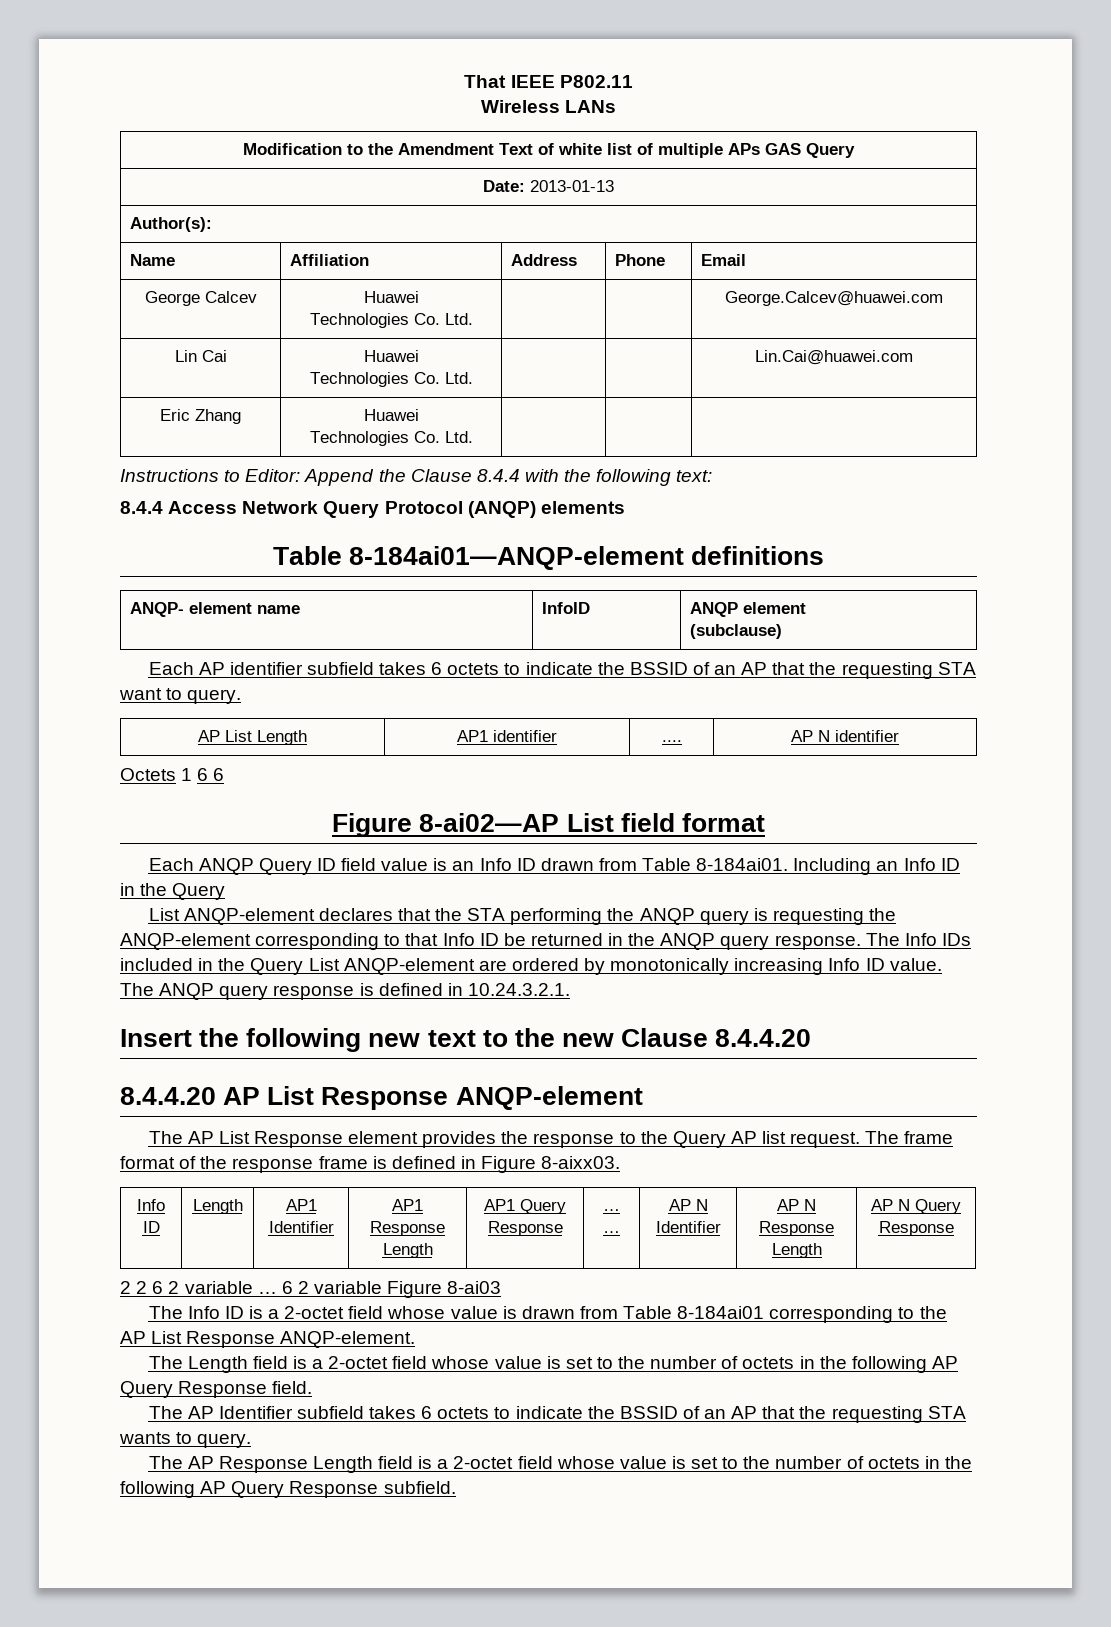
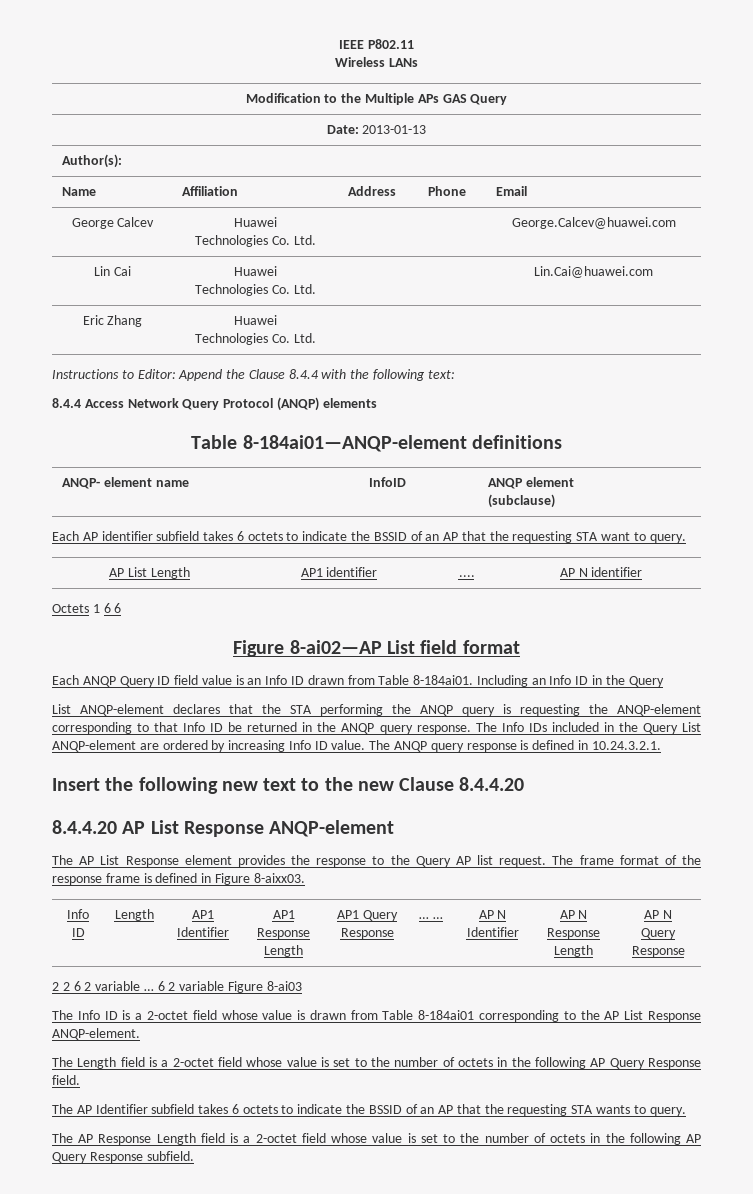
[464,75,507,88] That -> (339, 44) none
[398,143,723,158] Amendment Text of white list of multiple -> [364,93,414,105] Multiple
[610,958,730,975] monotonically -> (226, 746) none

